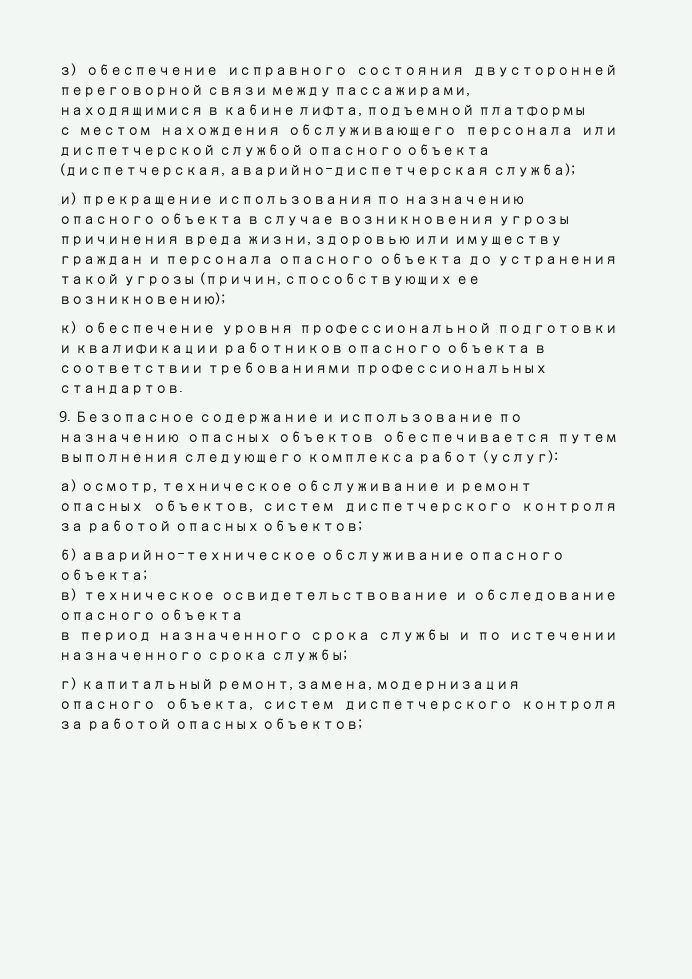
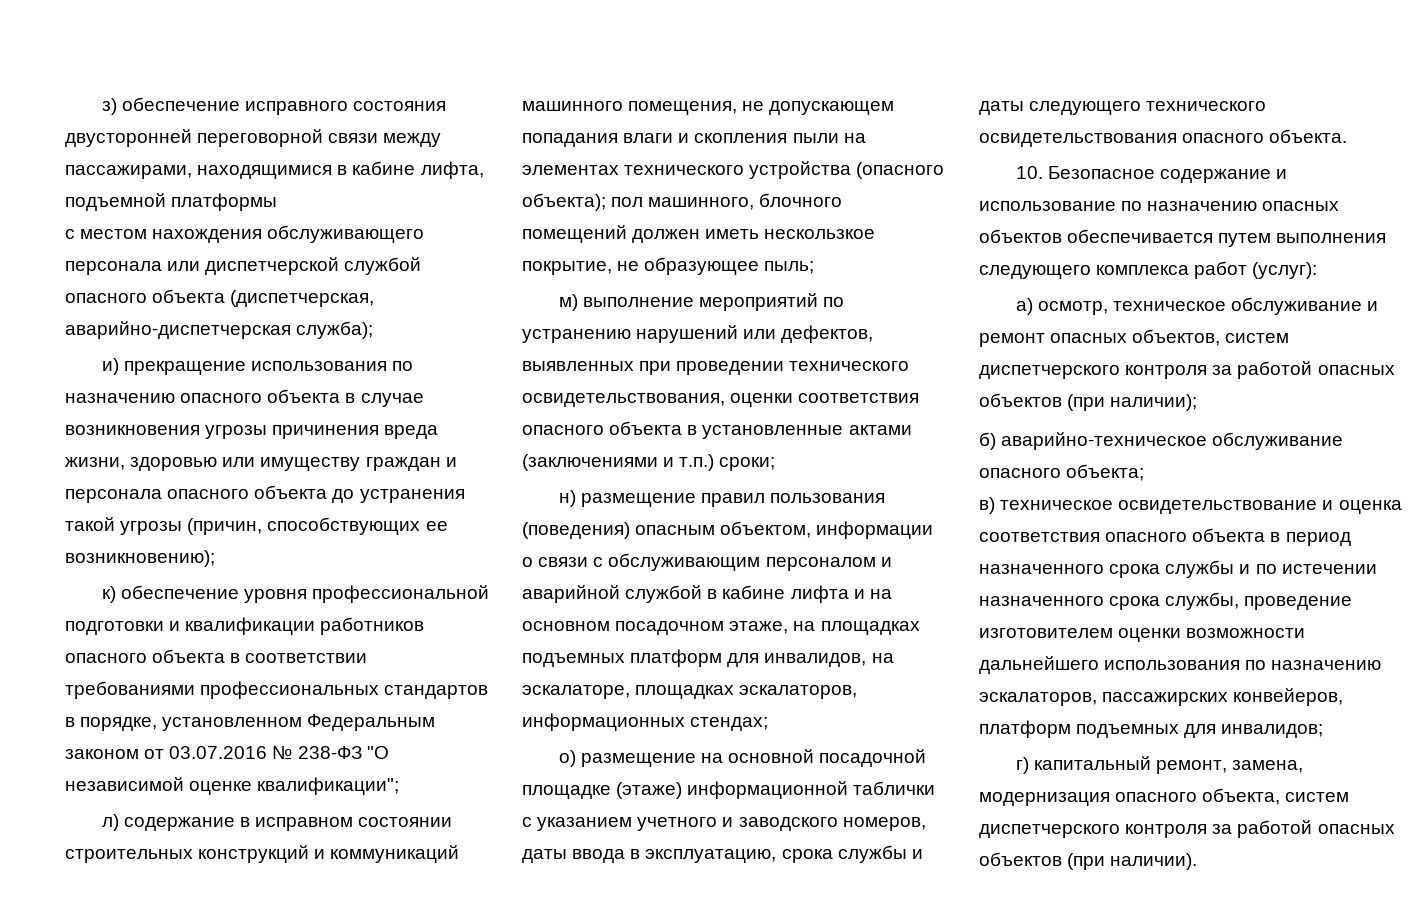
[59,385,183,395] [59,411,71,422] стандартов. // 9. -> [384,685,489,699] [65,714,436,731] [65,746,389,759] [65,777,400,795] [101,814,453,831] [65,845,460,863] [522,101,895,115] [522,133,866,147] [522,161,945,179] [522,193,843,211] [522,225,876,243] [522,257,815,275] [558,293,845,311] [522,325,874,343] [522,361,910,375] [522,393,920,407] [522,421,912,439] [522,454,776,471] [558,490,886,507] [522,521,934,539] [522,553,892,571] [522,585,892,603] [522,621,920,635] [522,649,894,667] [522,685,858,699] [522,713,769,731] [558,749,927,767] [522,781,936,799] [522,817,926,831] [522,845,923,863] [979,101,1267,115] [979,129,1348,147] [1015,166,1043,179] стандартов в порядке, установленном Федеральным законом от 03.07.2016 № 238-ФЗ "О независимой оценке квалификации"; // л) содержание в исправном состоянии строительных конструкций и коммуникаций машинного помещения, не допускающем попадания влаги и скопления пыли на элементах технического устройства (опасного объекта); пол машинного, блочного помещений должен иметь нескользкое покрытие, не образующее пыль; // м) выполнение мероприятий по устранению нарушений или дефектов, выявленных при проведении технического освидетельствования, оценки соответствия опасного объекта в установленные актами (заключениями и т.п.) сроки; // н) размещение правил пользования (поведения) опасным объектом, информации о связи с обслуживающим персоналом и аварийной службой в кабине лифта и на основном посадочном этаже, на площадках подъемных платформ для инвалидов, на эскалаторе, площадках эскалаторов, информационных стендах; // о) размещение на основной посадочной площадке (этаже) информационной таблички с указанием учетного и заводского номеров, даты ввода в эксплуатацию, срока службы и даты следующего технического освидетельствования опасного объекта. // 10.
[262,520,363,532] объектов; -> [979,393,1198,411] объектов (при наличии);
[473,589,617,602] [59,609,243,621] обследование опасного объекта // -> [1338,500,1402,514] [979,528,1266,542] оценка соответствия опасного объекта
[270,649,347,662] службы; -> [1165,592,1353,610] [979,628,1306,642] [979,656,1382,674] [979,688,1344,706] [979,720,1324,738] службы, проведение изготовителем оценки возможности дальнейшего использования по назначению эскалаторов, пассажирских конвейеров, платформ подъемных для инвалидов;
[262,718,363,730] объектов; -> [979,852,1198,870] объектов (при наличии).

